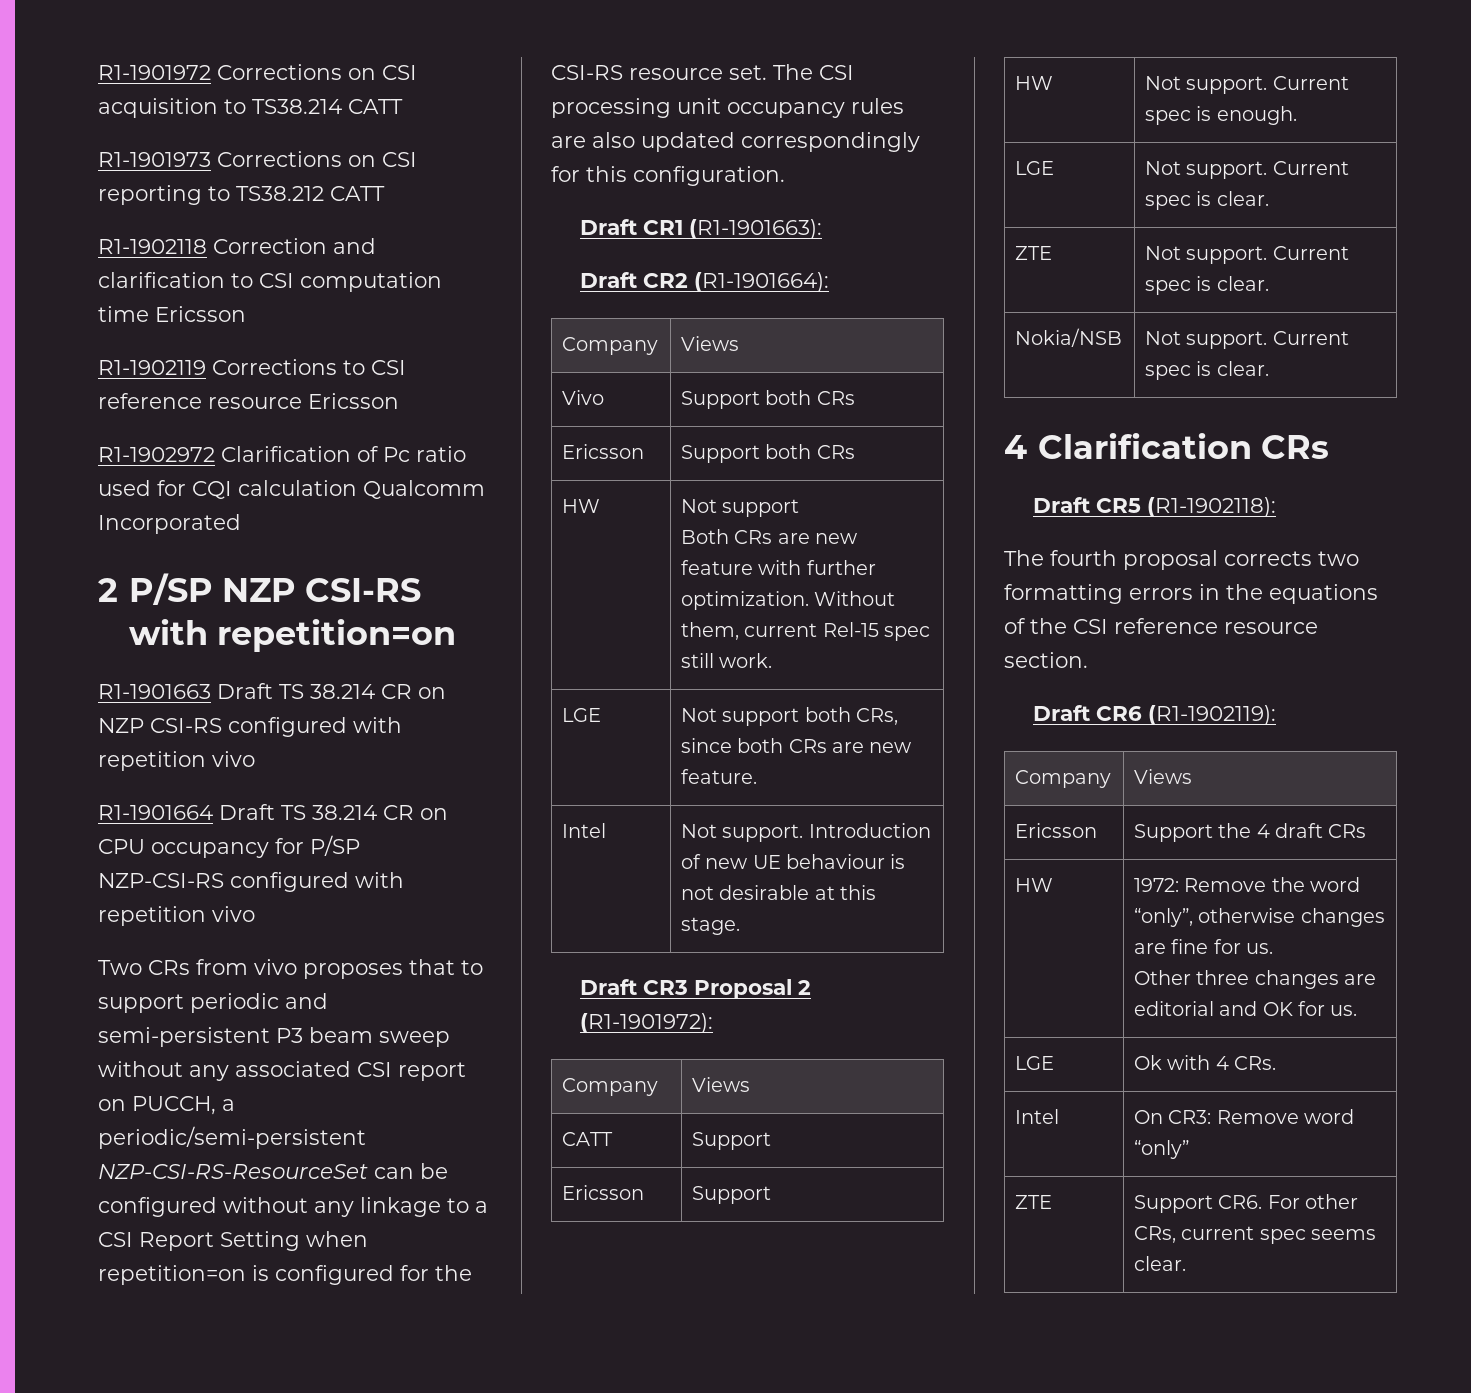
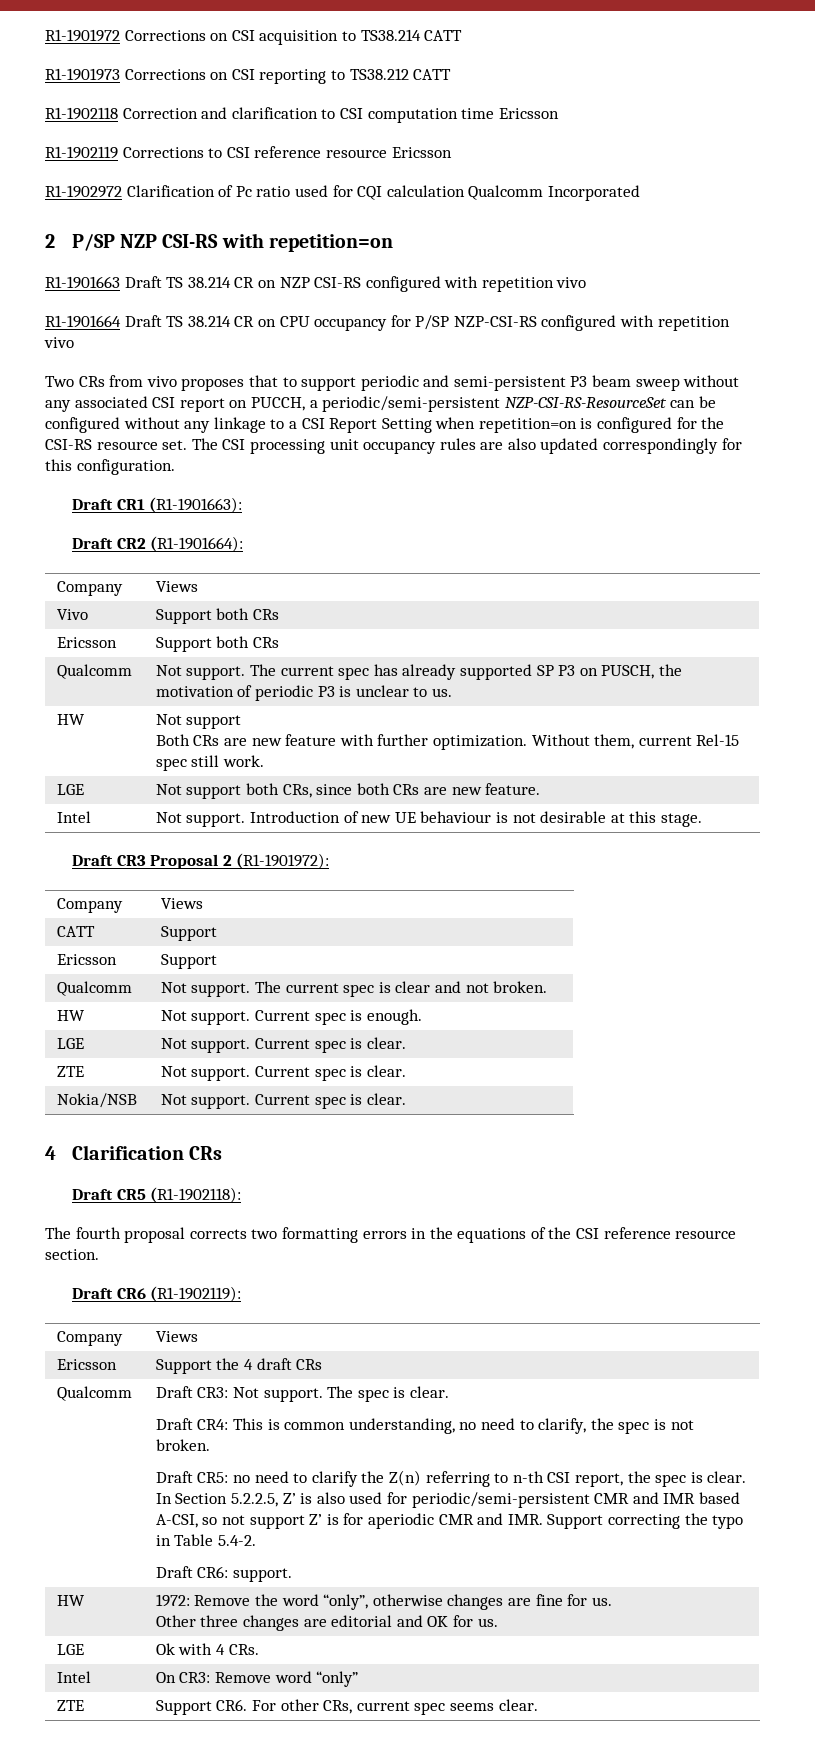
(855, 452) none -> [56,664,132,679] [155,664,682,680] [155,685,452,701] // Qualcomm | Not support. The current spec has already supported SP P3 on PUSCH, the motivation of periodic P3 is unclear to us.
(772, 1195) none -> [56,981,132,996] [160,981,548,997] // Qualcomm | Not support. The current spec is clear and not broken.
(1367, 831) none -> [56,1386,132,1401] [155,1386,449,1402] [155,1418,694,1434] [155,1439,210,1451] [155,1470,747,1487] [155,1492,740,1508] [155,1513,744,1529] [155,1534,257,1546] [155,1566,293,1582] // Qualcomm | Draft CR3: Not support. The spec is clear. // Draft CR4: This is common understanding, no need to clarify, the spec is not broken. // Draft CR5: no need to clarify the Z(n) referring to n-th CSI report, the spec is clear. In Section 5.2.2.5, Z’ is also used for periodic/semi-persistent CMR and IMR based A-CSI, so not support Z’ is for aperiodic CMR and IMR. Support correcting the typo in Table 5.4-2. // Draft CR6: support.

